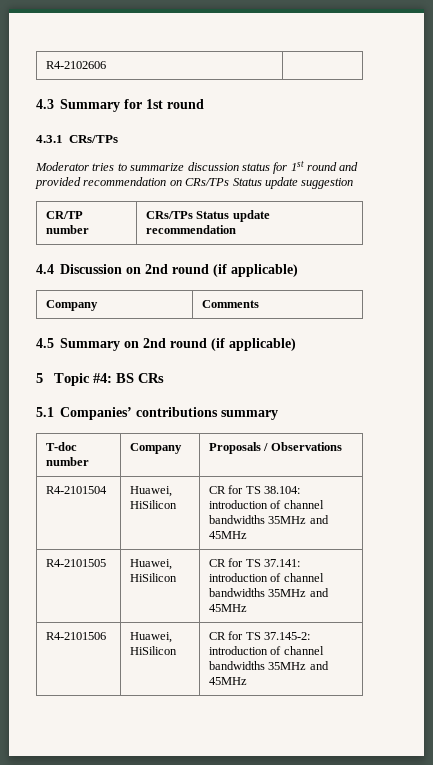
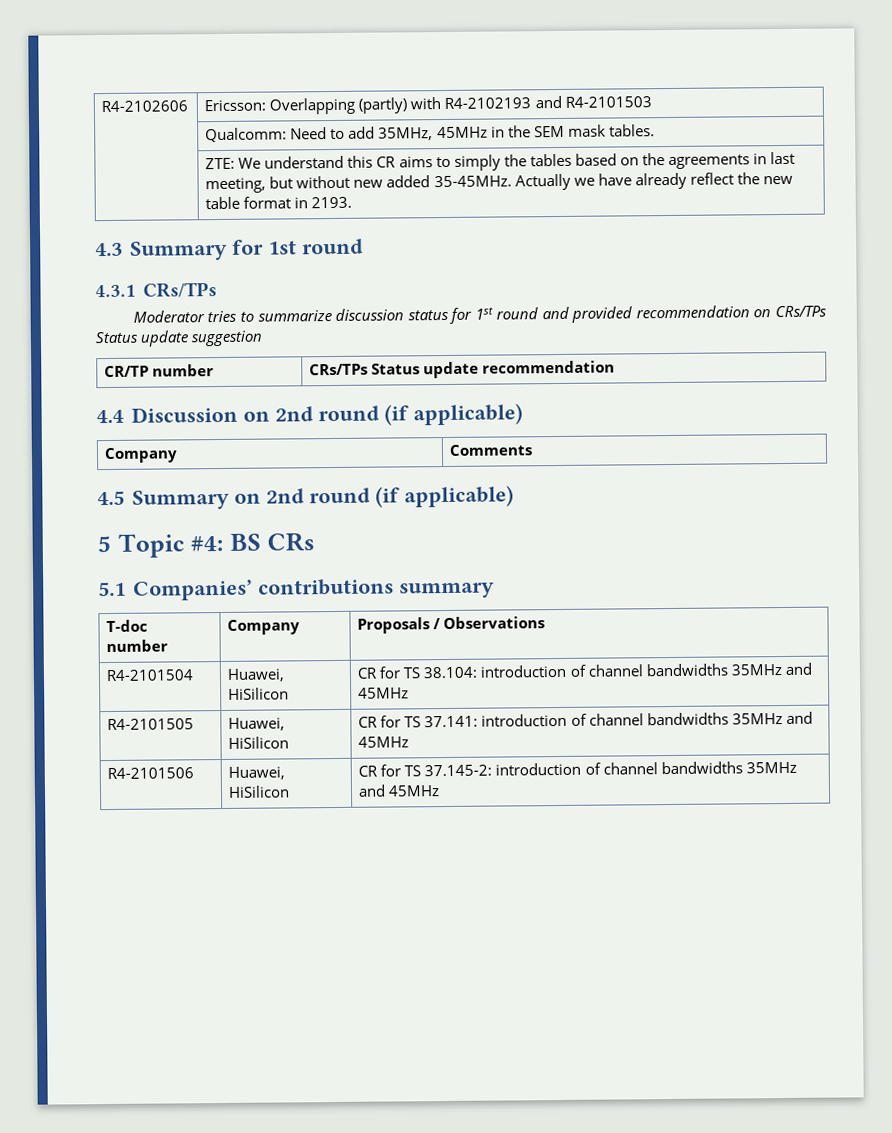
(106, 65) none -> [204,95,652,115] [205,124,655,143] [205,151,796,171] [205,172,793,194] [205,196,353,210] Ericsson: Overlapping (partly) with R4-2102193 and R4-2101503 // | Qualcomm: Need to add 35MHz, 45MHz in the SEM mask tables. // | ZTE: We understand this CR aims to simply the tables based on the agreements in last meeting, but without new added 35-45MHz. Actually we have already reflect the new table format in 2193.

